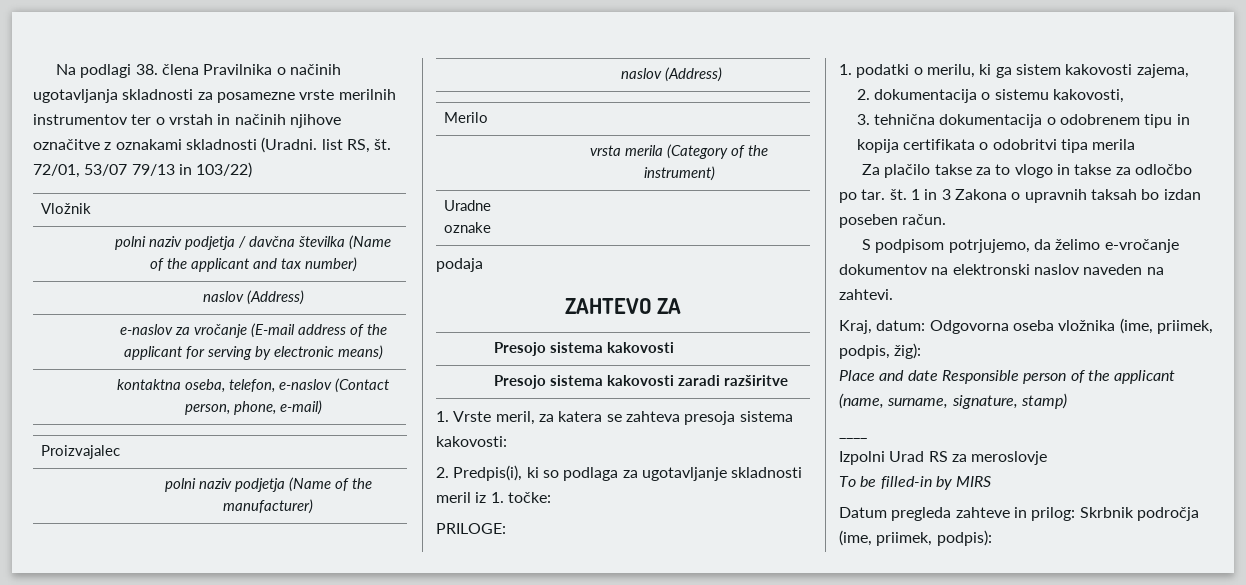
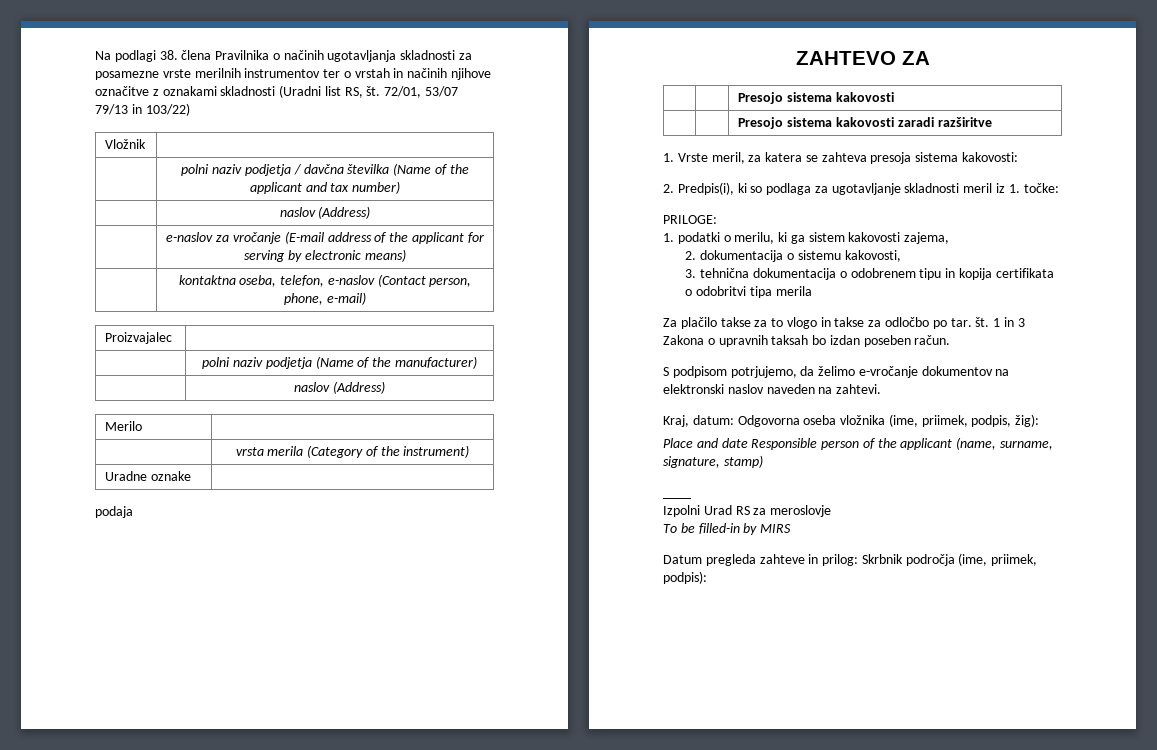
[261,137,318,153] (Uradni. -> [279,85,322,98] (Uradni

